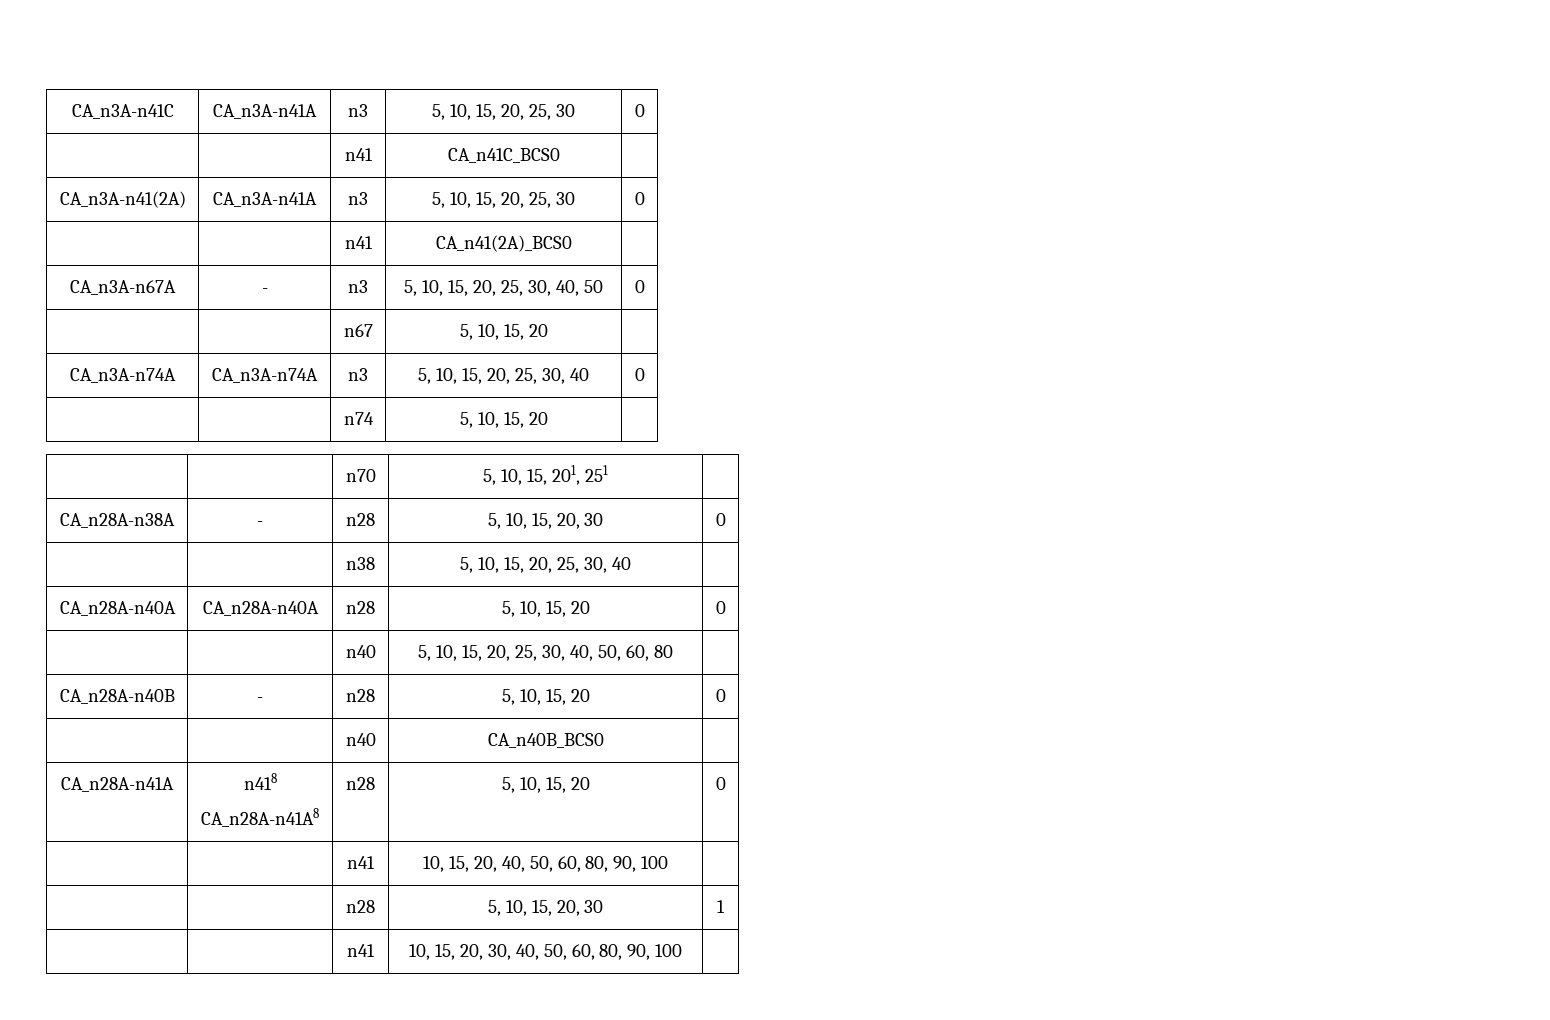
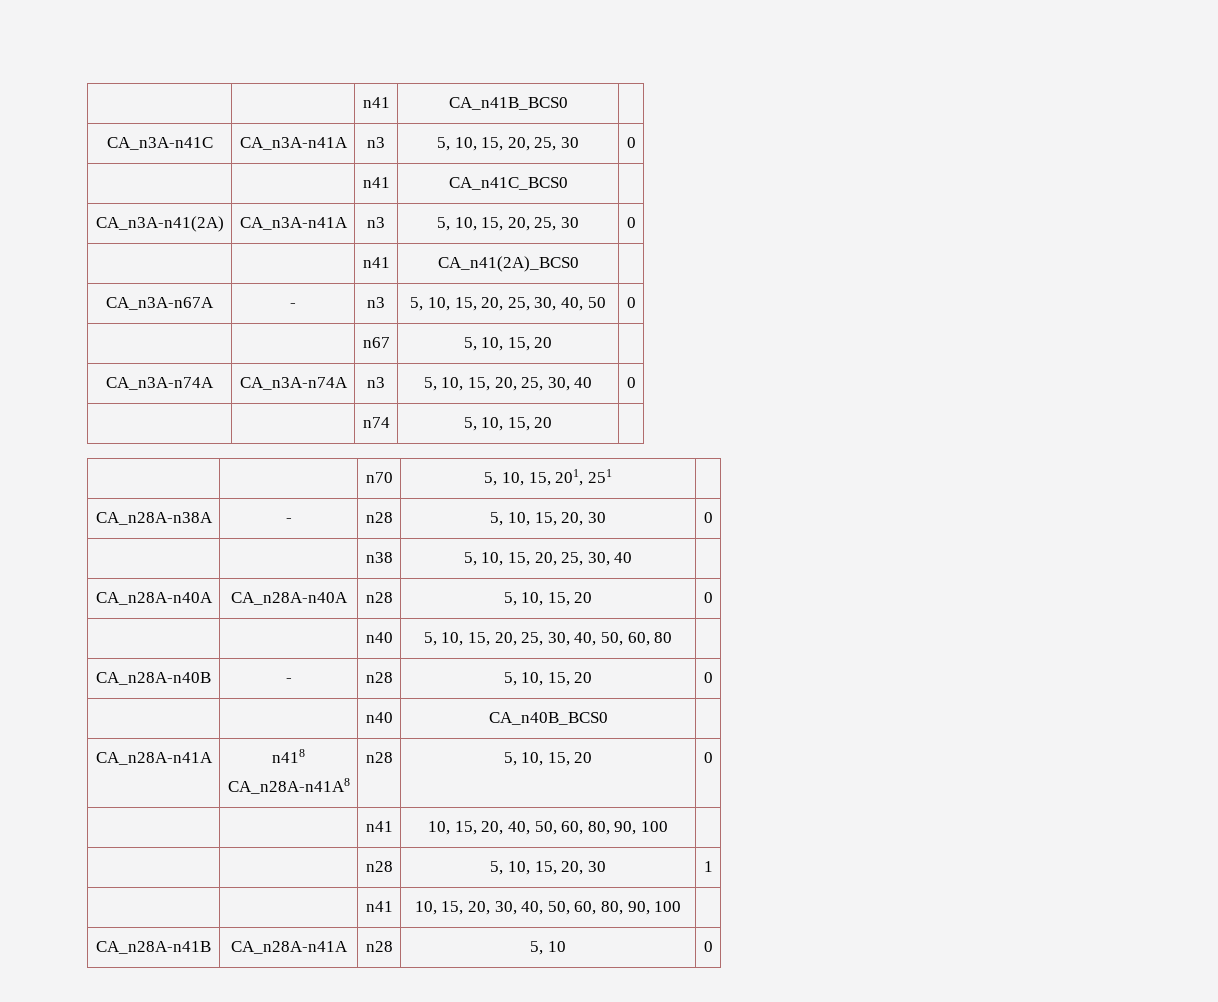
(71, 111) none -> [362,97,390,108] [448,97,568,110] | | n41 | CA_n41B_BCS0 | //
(683, 950) none -> [96,941,211,954] [230,941,348,954] [365,941,393,952] [530,941,566,955] [703,941,713,952] // CA_n28A-n41B | CA_n28A-n41A | n28 | 5, 10 | 0

